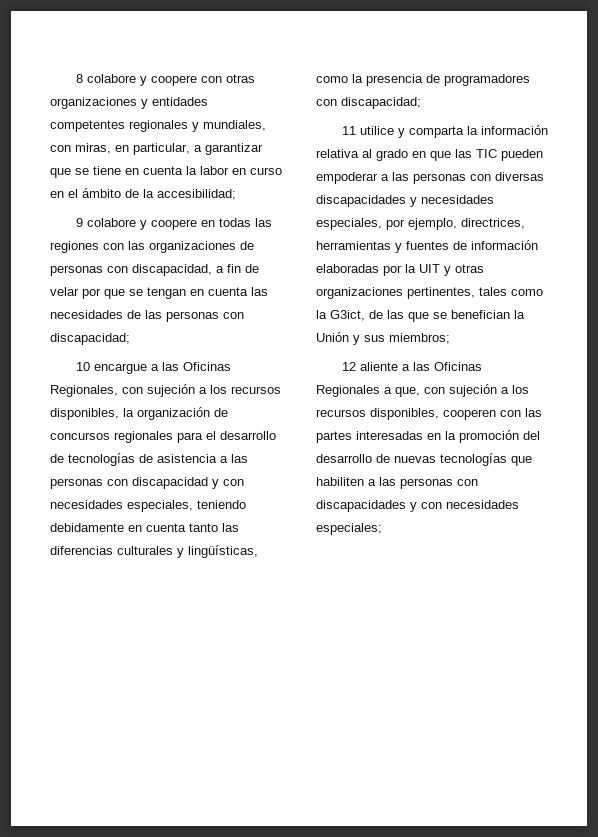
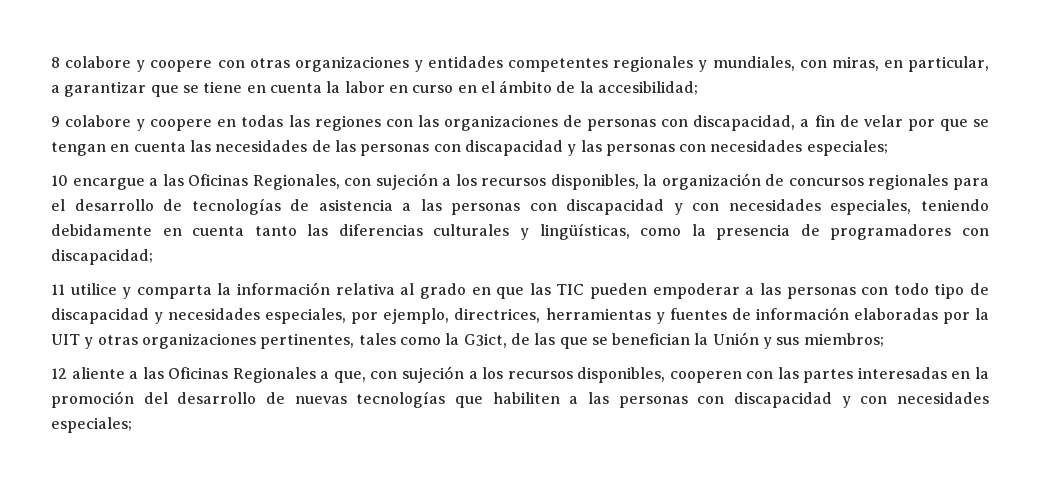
[50,333,130,345] discapacidad; -> [464,140,888,156] discapacidad y las personas con necesidades especiales;
[495,172,544,181] [316,195,406,207] diversas discapacidades -> [893,283,989,299] [51,308,149,324] todo tipo de discapacidad
[316,500,406,512] discapacidades -> [733,392,832,408] discapacidad

